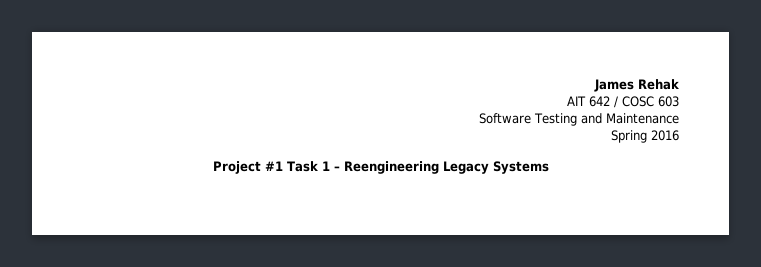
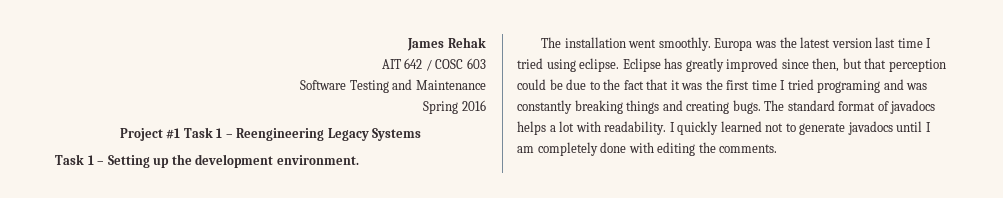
(549, 167) none -> [55,154,359,168] [541,37,932,51] [517,58,946,72] [517,79,928,93] [517,100,936,114] [517,121,931,135] [517,142,778,156] // Task 1 – Setting up the development environment. // The installation went smoothly. Europa was the latest version last time I tried using eclipse. Eclipse has greatly improved since then, but that perception could be due to the fact that it was the first time I tried programing and was constantly breaking things and creating bugs. The standard format of javadocs helps a lot with readability. I quickly learned not to generate javadocs until I am completely done with editing the comments.

